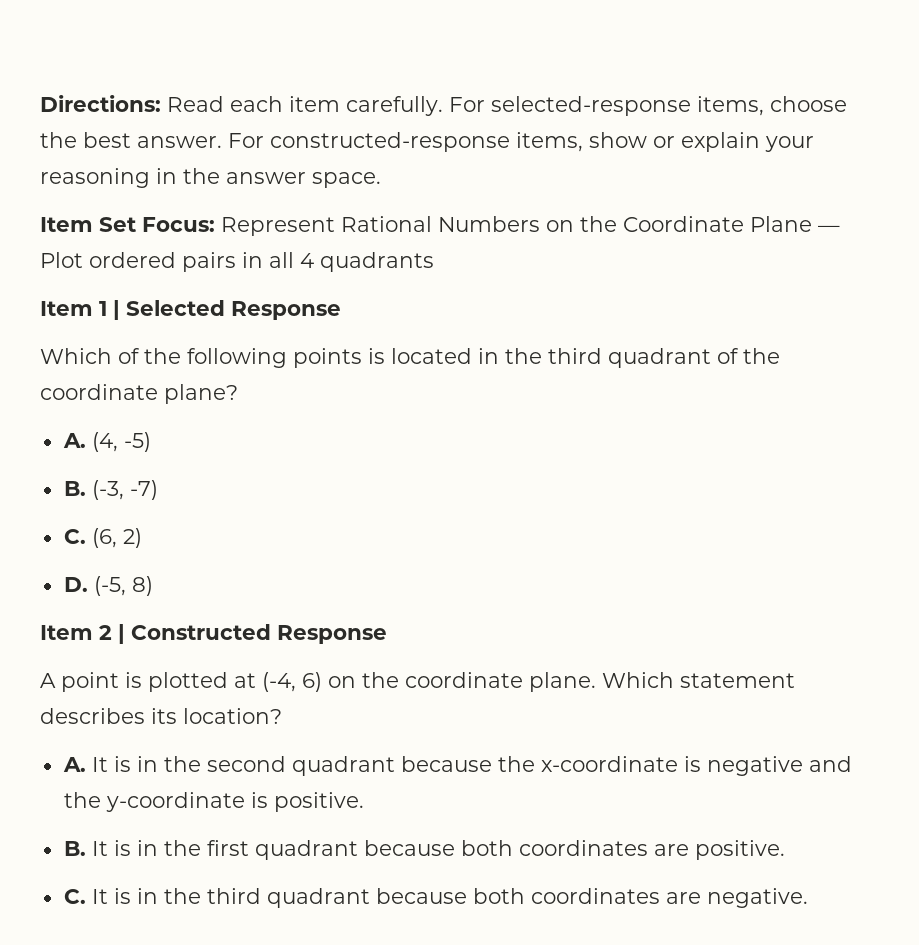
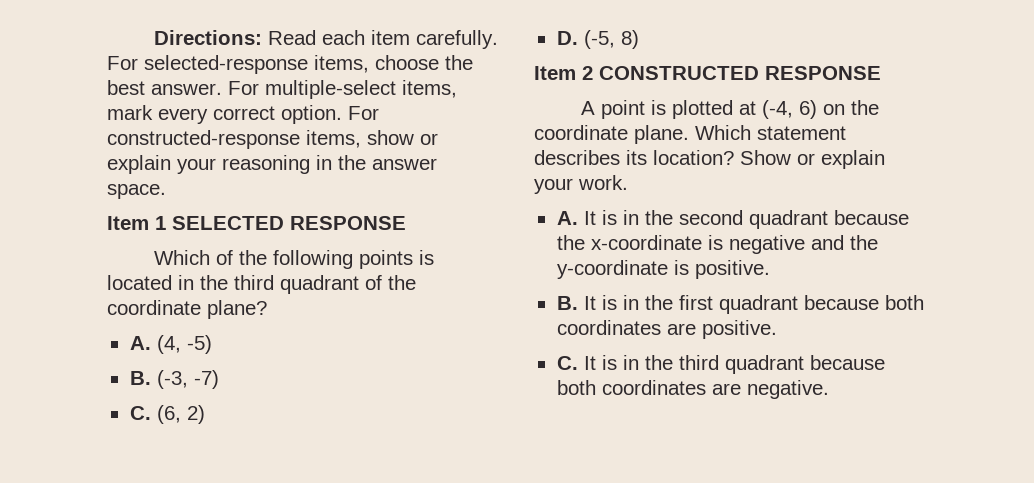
(264, 140) none -> [265,80,457,99] [107,105,379,124] multiple-select items, mark every correct option. For
[40,216,840,236] [40,252,434,272] // Item Set Focus: Represent Rational Numbers on the Coordinate Plane — Plot ordered pairs in all 4 quadrants -> (166, 191) none
[113,300,341,320] | Selected Response -> [172,216,406,230] SELECTED RESPONSE
[118,624,387,644] | Constructed Response -> [599,66,881,80] CONSTRUCTED RESPONSE
(282, 716) none -> [740,150,885,169] [534,175,628,194] Show or explain your work.

